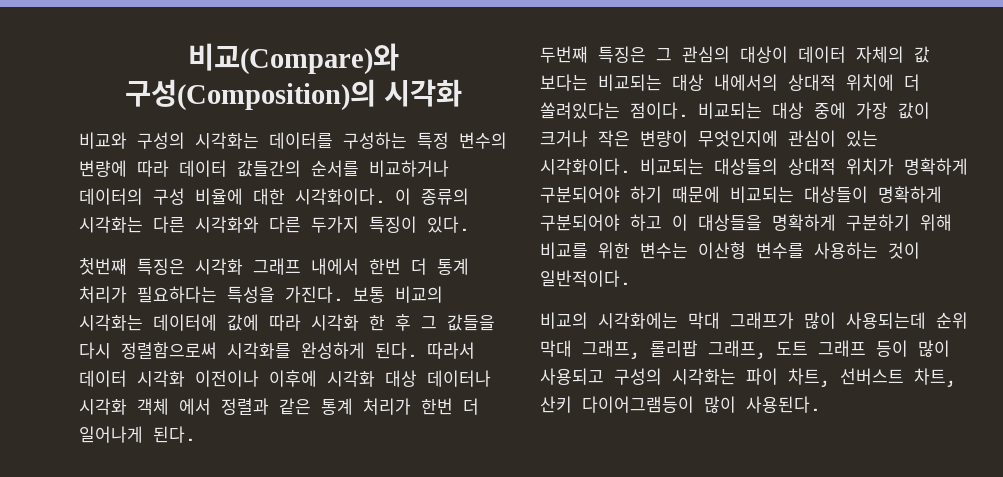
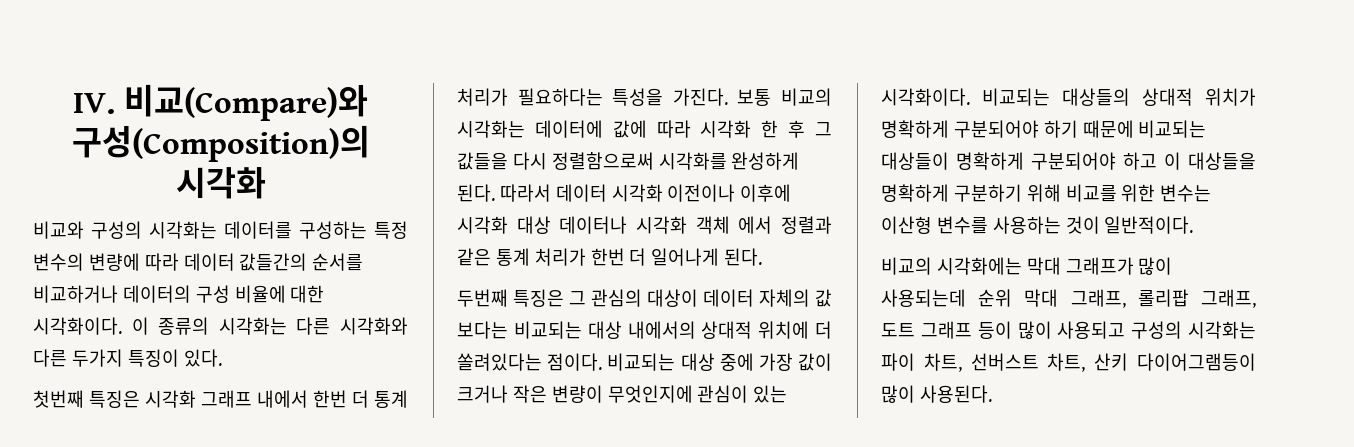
(188, 59) none -> [73,93,115,114] IV.

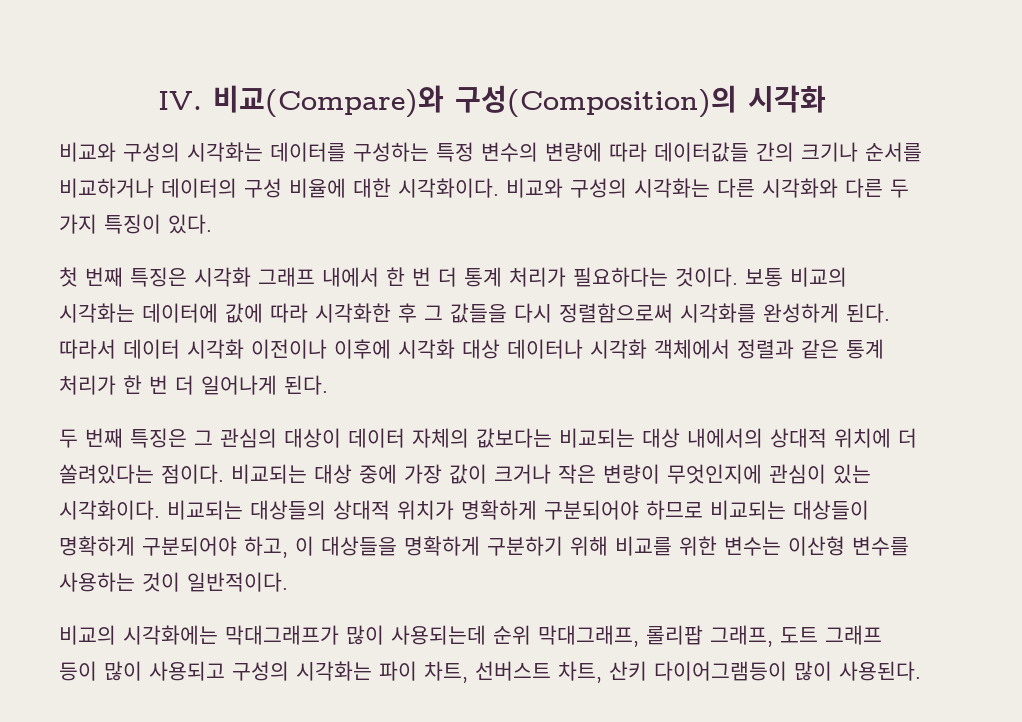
[183,253,308,271] 데이터 값들간의 -> [654,142,858,162] 데이터값들 간의 크기나
[131,317,210,335] 이 종류의 -> [506,178,627,198] 비교와 구성의
[71,349,123,367] 두가지 -> [890,179,909,198] [59,214,97,234] 두 가지
[33,390,84,408] 첫번째 -> [59,267,123,287] 첫 번째
[313,390,347,408] 한번 -> [386,267,431,286] 한 번
[612,88,728,106] 특성을 가진다. -> [675,267,738,287] 것이다.
[700,120,779,138] 시각화 한 -> [315,303,391,323] 시각화한
[695,216,773,234] 객체 에서 -> [654,339,730,359] 객체에서
[590,248,625,266] 한번 -> [123,375,168,394] 한 번
[457,289,508,307] 두번째 -> [59,428,123,448] 두 번째
[815,289,832,307] [457,321,508,339] 값 보다는 -> [476,428,552,448] 값보다는
[1043,120,1134,138] 하기 때문에 -> [646,500,703,520] 하므로
[1123,152,1157,170] 하고 -> [244,536,288,558] 하고,
[1026,257,1134,275] 막대 그래프가 -> [225,625,339,645] 막대그래프가
[1024,289,1126,308] 막대 그래프, -> [538,625,639,647] 막대그래프,

